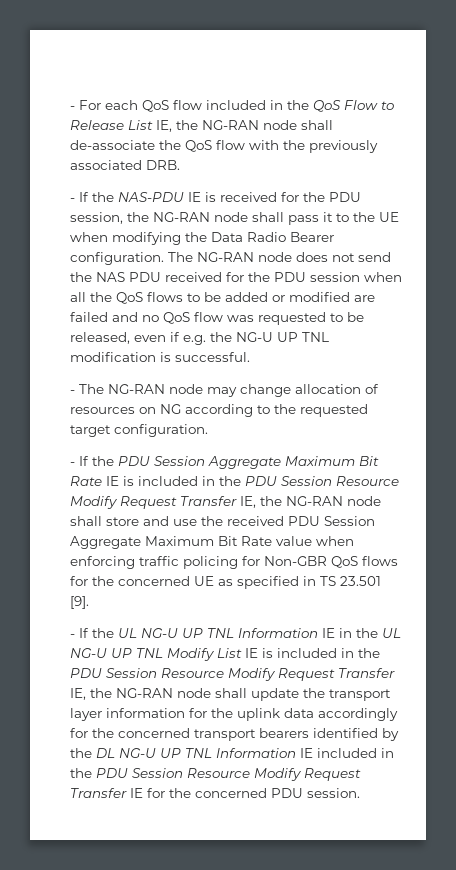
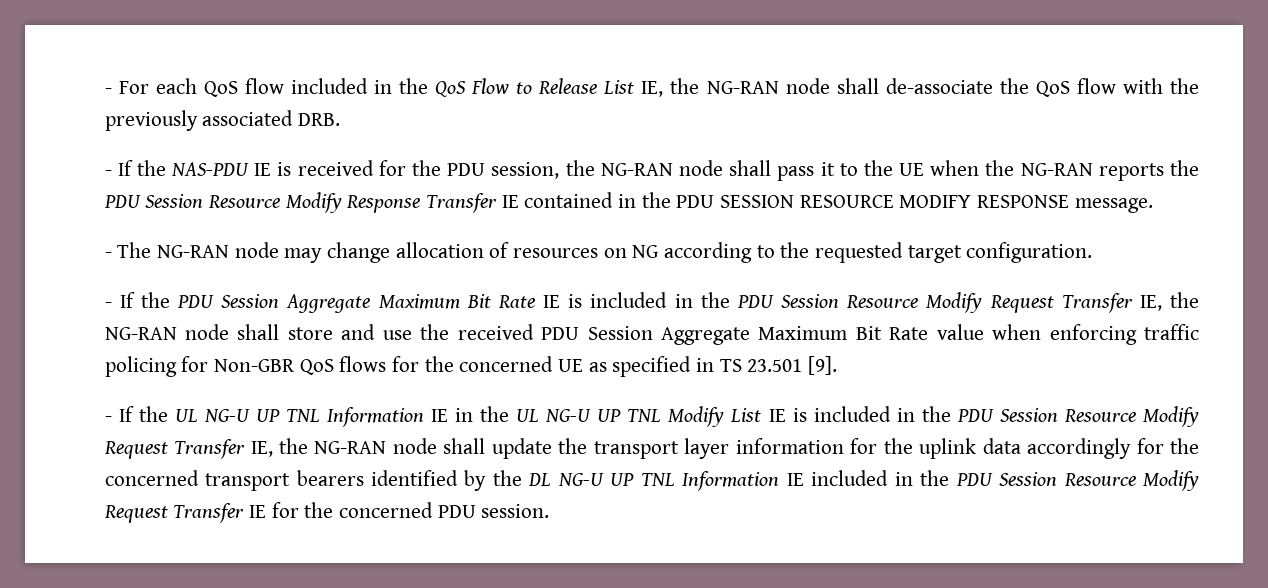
[112,232,335,245] [70,252,392,265] [70,272,403,282] [70,292,376,304] [70,312,365,325] [70,332,330,345] [70,352,251,362] modifying the Data Radio Bearer configuration. The NG-RAN node does not send the NAS PDU received for the PDU session when all the QoS flows to be added or modified are failed and no QoS flow was requested to be released, even if e.g. the NG-U UP TNL modification is successful. -> [985,160,1200,181] [103,192,1153,213] the NG-RAN reports the PDU Session Resource Modify Response Transfer IE contained in the PDU SESSION RESOURCE MODIFY RESPONSE message.

